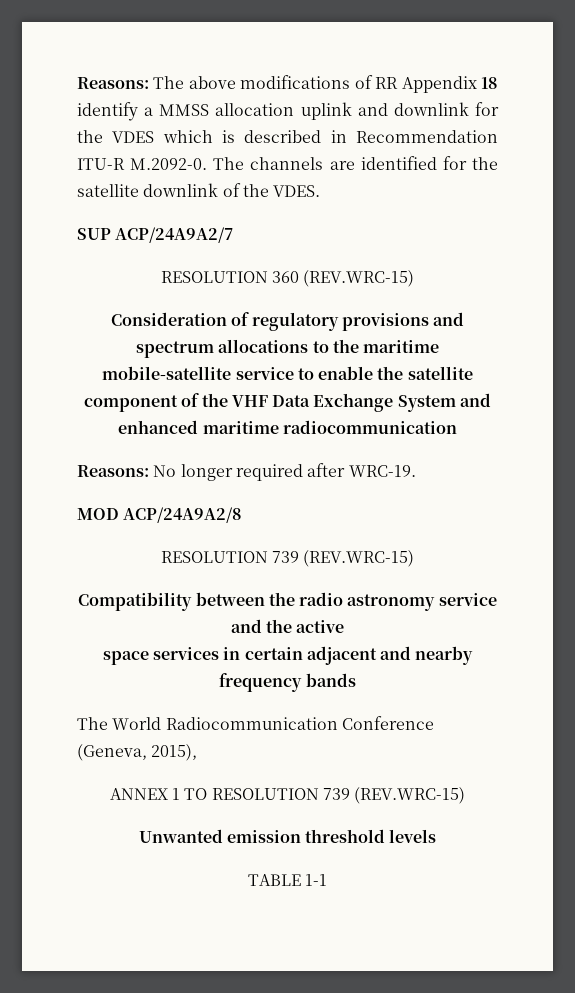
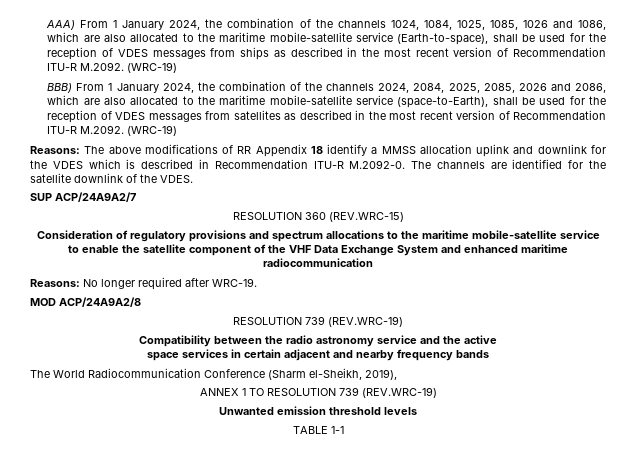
(77, 83) none -> [46,18,607,30] [47,32,606,45] [47,47,607,60] [47,62,178,73] [47,81,607,93] [47,95,606,108] [47,110,606,123] [47,125,178,136] AAA) From 1 January 2024, the combination of the channels 1024, 1084, 1025, 1085, 1026 and 1086, which are also allocated to the maritime mobile-satellite service (Earth-to-space), shall be used for the reception of VDES messages from ships as described in the most recent version of Recommendation ITU-R M.2092. (WRC-19) // BBB) From 1 January 2024, the combination of the channels 2024, 2084, 2025, 2085, 2026 and 2086, which are also allocated to the maritime mobile-satellite service (space-to-Earth), shall be used for the reception of VDES messages from satellites as described in the most recent version of Recommendation ITU-R M.2092. (WRC-19) //
[303,550,415,567] (REV.WRC-15) -> [328,316,403,327] (REV.WRC-19)
[77,744,198,761] (Geneva, 2015), -> [268,368,397,380] (Sharm el-Sheikh, 2019),
[354,787,466,804] (REV.WRC-15) -> [361,387,437,398] (REV.WRC-19)

